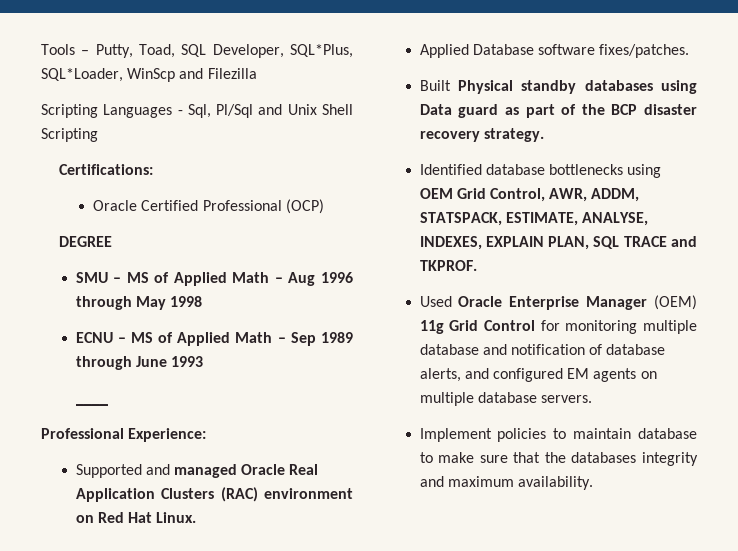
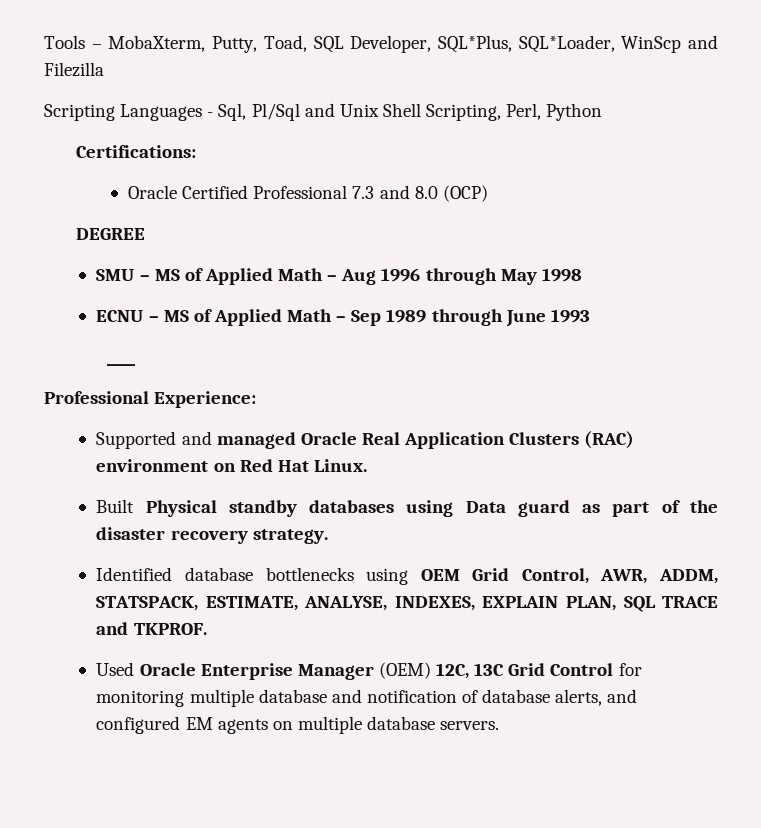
(90, 52) none -> [108,35,206,52] MobaXterm,
[41,128,98,142] Scripting -> [426,103,603,121] Scripting, Perl, Python
(282, 205) none -> [352,185,438,199] 7.3 and 8.0
[419,44,690,58] // Applied Database software fixes/patches. -> (367, 465) none
[611,104,638,115] BCP -> (718, 506) none
[419,320,444,334] 11g -> [436,663,505,679] 12C, 13C
[419,428,697,442] [419,452,698,466] [419,476,593,490] // Implement policies to maintain database to make sure that the databases integrity and maximum availability. -> (500, 725) none

